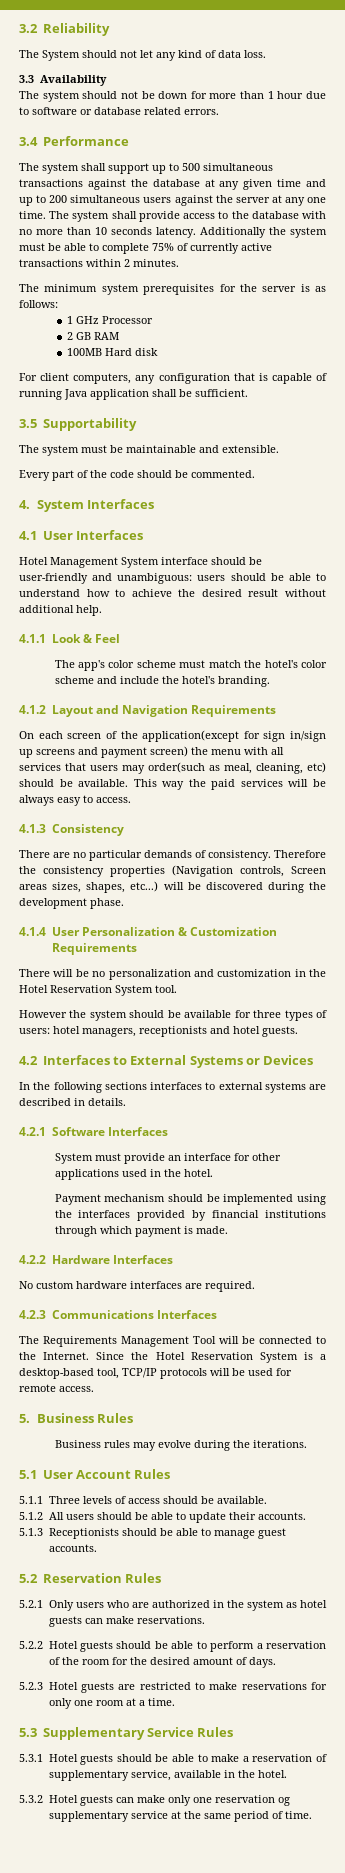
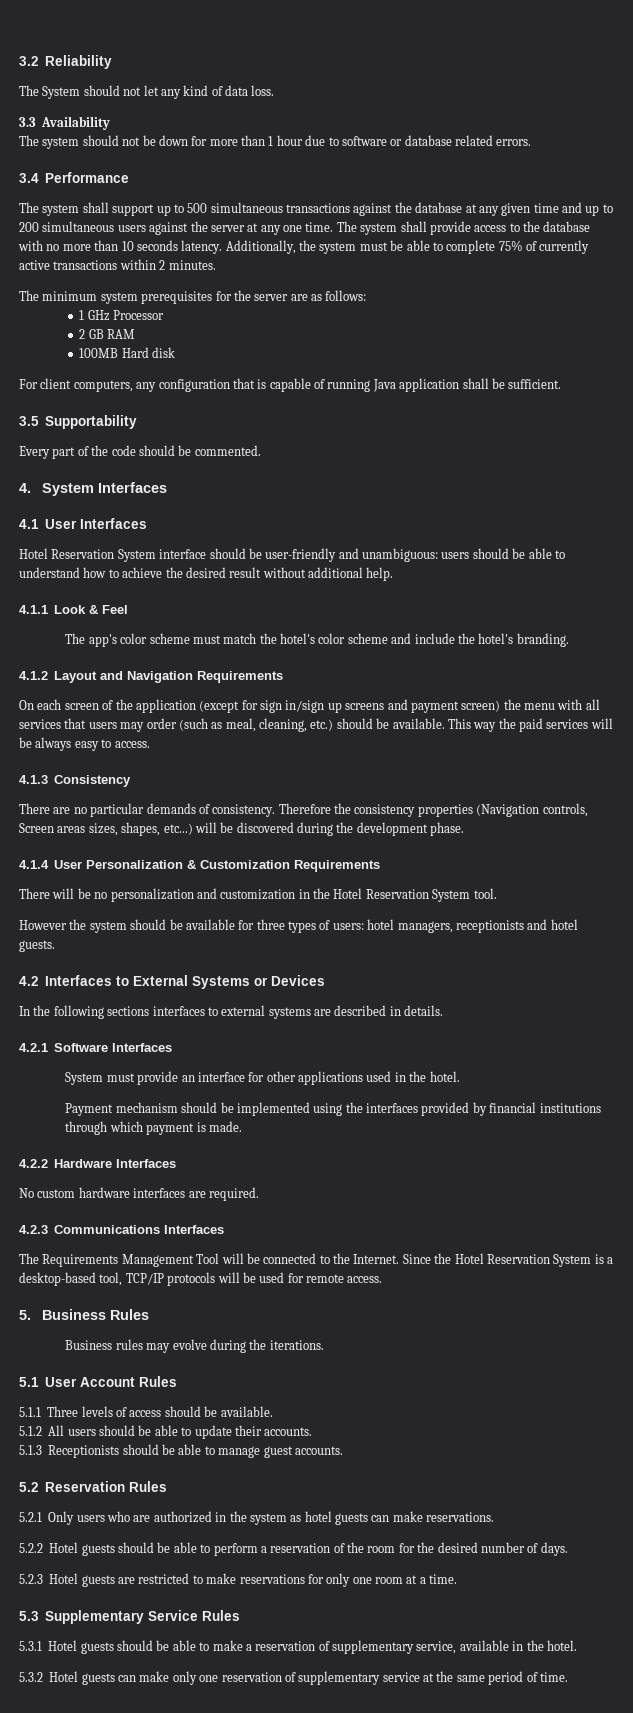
[200,227,266,238] Additionally -> [225,240,296,254] Additionally,
[300,284,310,292] is -> [290,294,308,301] are
[19,445,279,456] // The system must be maintainable and extensible. -> (138, 422) none
[50,557,118,568] Management -> [51,549,115,559] Reservation
[142,730,240,742] application(except -> [135,699,240,713] application (except
[148,762,205,773] order(such -> [146,718,208,731] order (such
[307,762,326,773] etc) -> [310,719,334,731] etc.)
[192,1657,233,1665] amount -> [480,1542,525,1553] number
[277,1797,290,1806] og -> [284,1672,296,1682] of

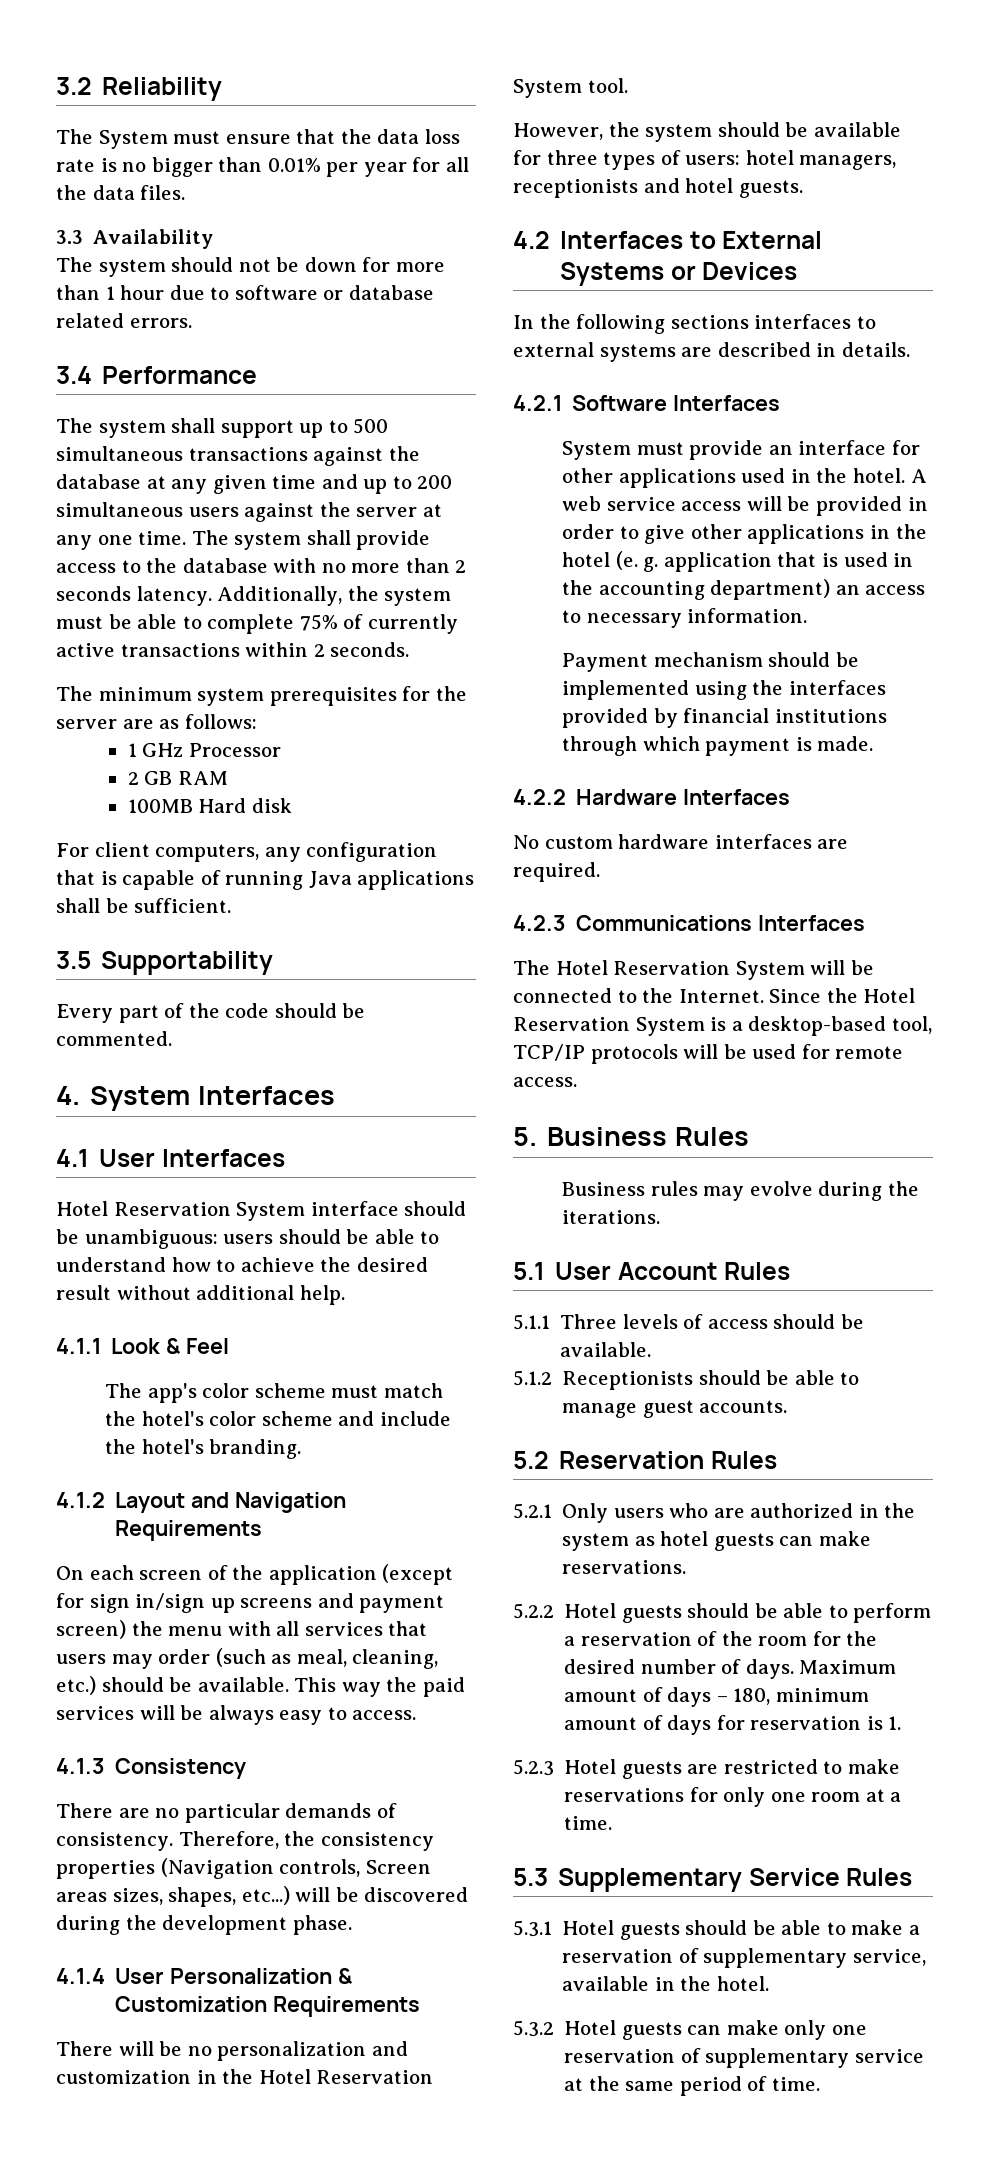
[83,85,275,99] should not let any kind of data loss. -> [173,129,460,144] [56,157,469,177] [56,185,186,200] must ensure that the data loss rate is no bigger than 0.01% per year for all the data files.
[121,241,134,251] 10 -> [455,560,467,573] 2
[168,260,216,270] minutes. -> [330,642,410,657] seconds.
[399,378,460,392] application -> [357,870,475,890] applications
[265,548,359,562] user-friendly and -> (79, 1236) none
[278,803,331,814] Therefore -> [178,1831,279,1849] Therefore,
[19,920,67,930] However -> [513,123,603,140] However,
(460, 1076) none -> [910,469,927,483] [562,496,928,516] [562,524,927,544] [562,551,914,572] [562,579,926,600] [562,608,808,628] A web service access will be provided in order to give other applications in the hotel (e. g. application that is used in the accounting department) an access to necessary information.
[42,1253,220,1267] Requirements Management Tool -> [555,960,805,980] Hotel Reservation System
[48,1425,313,1439] [19,1445,42,1455] All users should be able to update their accounts. // 5.1.3 -> (552, 1378) none
(568, 1549) none -> [799,1660,897,1674] [564,1687,869,1707] [564,1715,902,1735] Maximum amount of days – 180, minimum amount of days for reservation is 1.

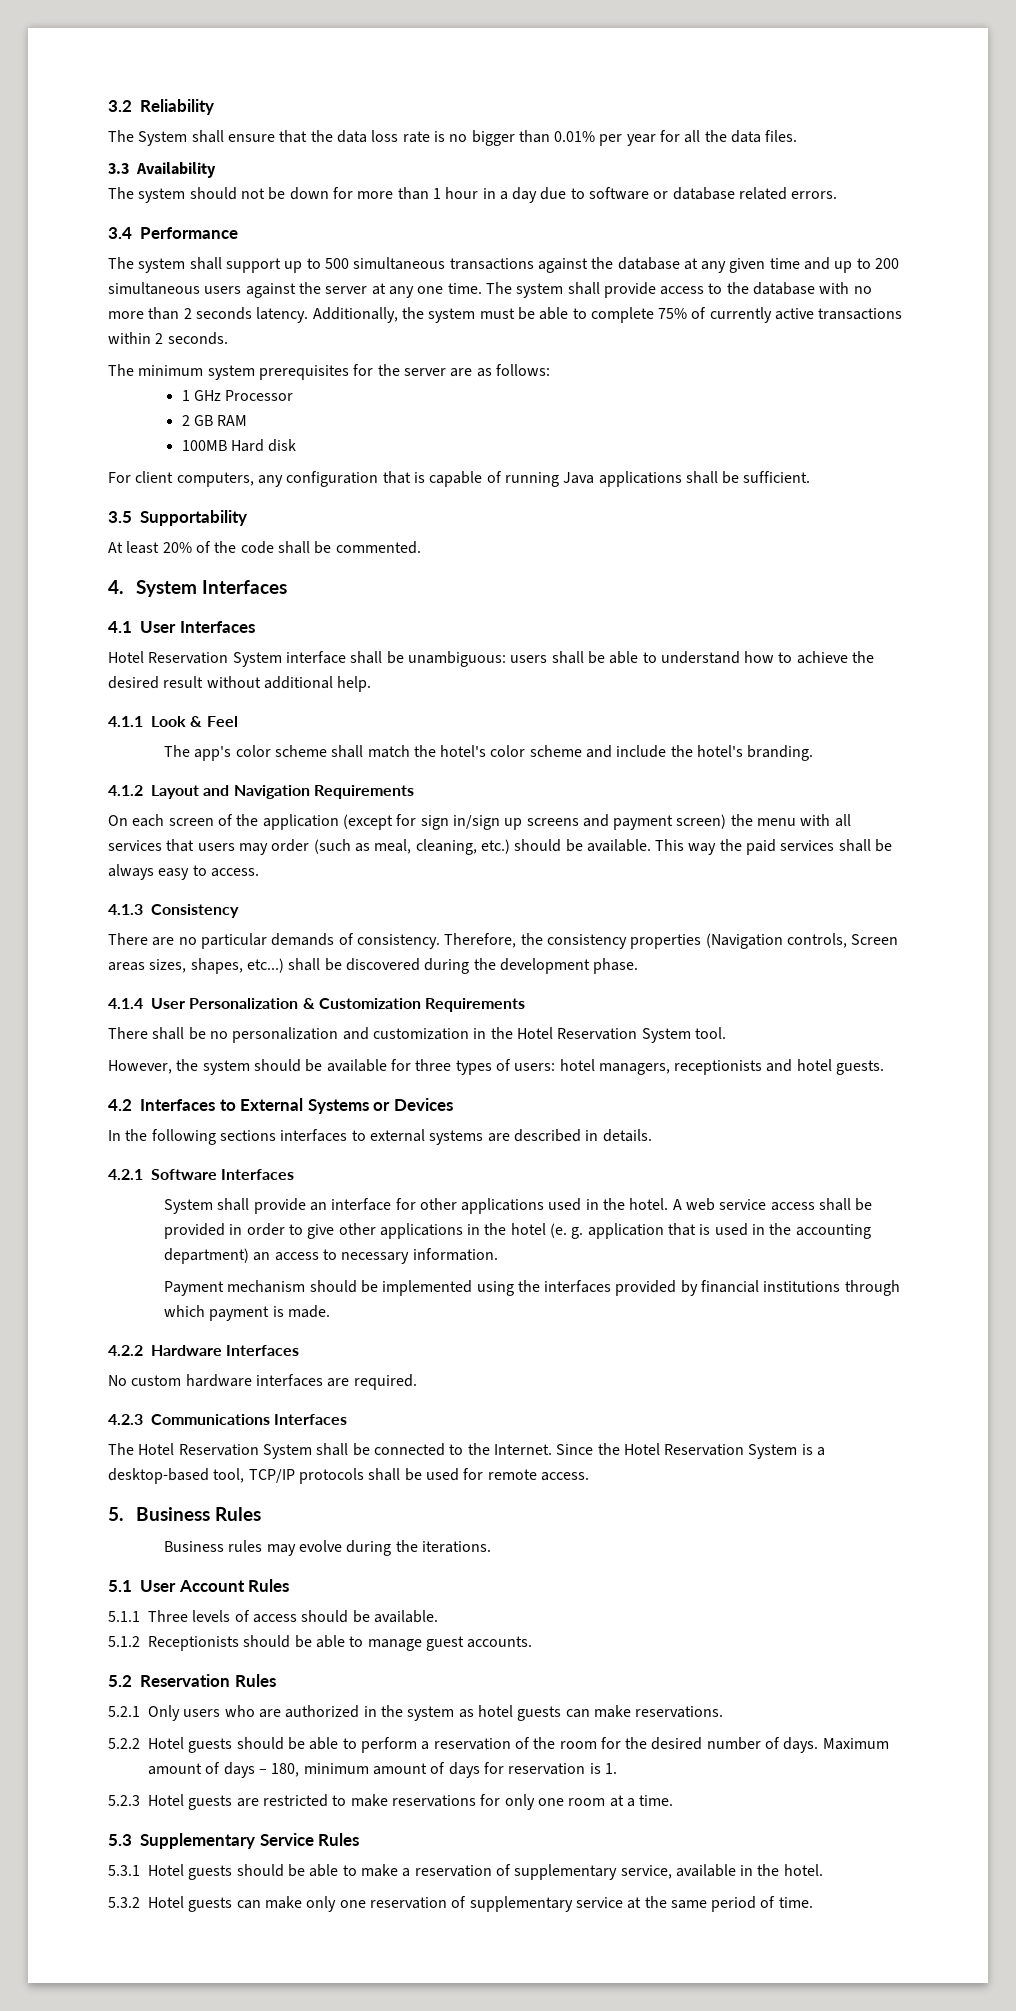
[173,131,221,144] must -> [191,130,224,143] shall
(165, 292) none -> [482,187,538,203] in a day
[56,1004,159,1023] Every part -> [108,541,192,554] At least 20%
[274,1003,337,1018] should -> [277,541,310,554] shall
[404,1201,467,1216] should -> [350,651,383,664] shall
[278,1229,341,1244] should -> [551,651,584,664] shall
[331,1385,379,1398] must -> [331,745,364,758] shall
[139,1705,175,1720] will -> [838,839,871,852] shall
[295,1887,331,1902] will -> [288,958,321,971] shall
[118,2041,154,2056] will -> [152,1027,185,1040] shall
[636,442,684,455] must -> [217,1198,250,1211] shall
[746,496,782,511] will -> [819,1198,852,1211] shall
[810,960,846,975] will -> [316,1443,349,1456] shall
[683,1044,719,1059] will -> [368,1468,401,1481] shall

